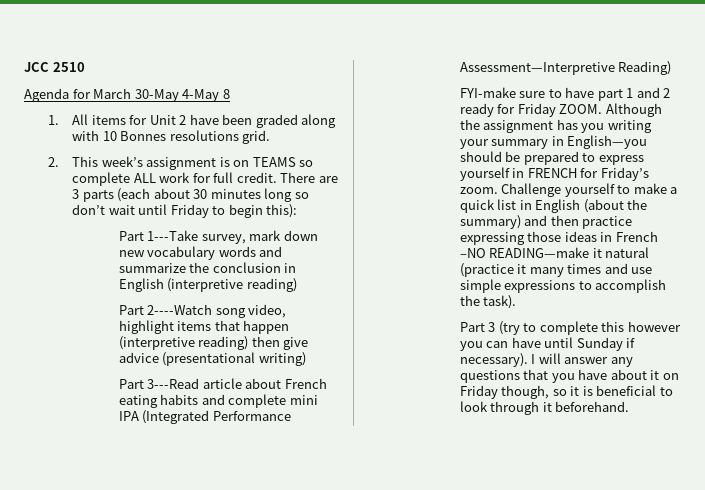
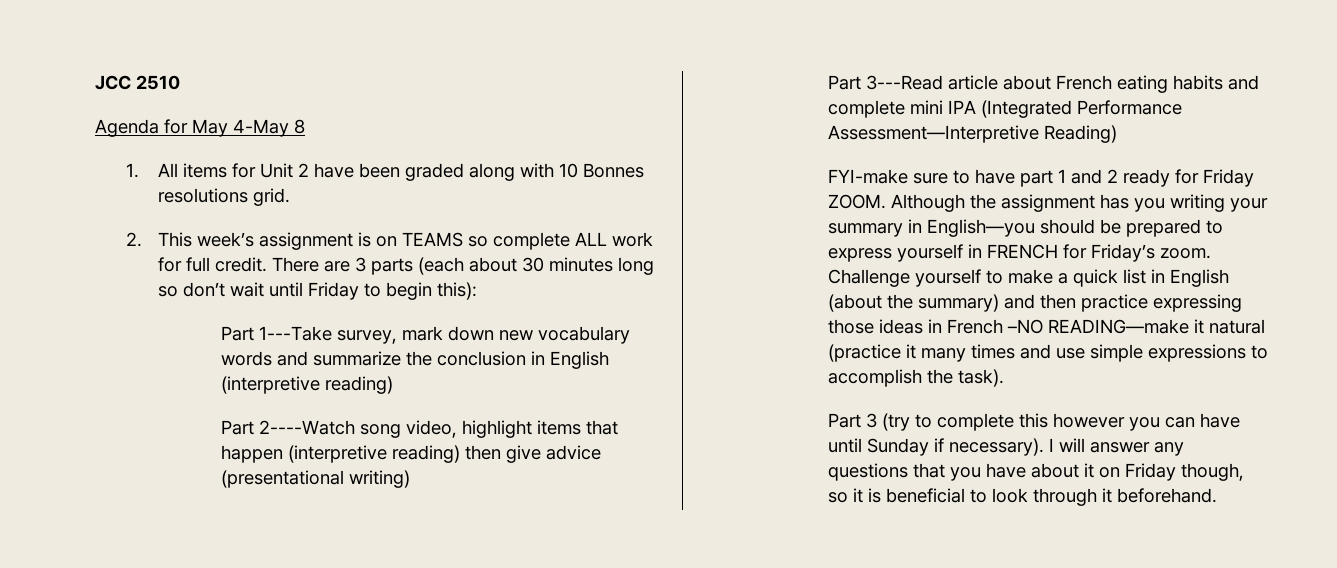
[93,88,179,102] March 30-May -> [192,119,228,137] May

